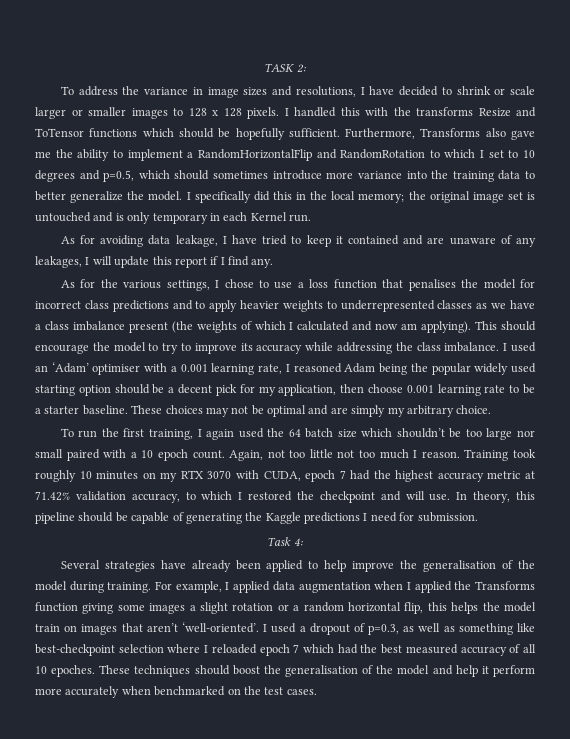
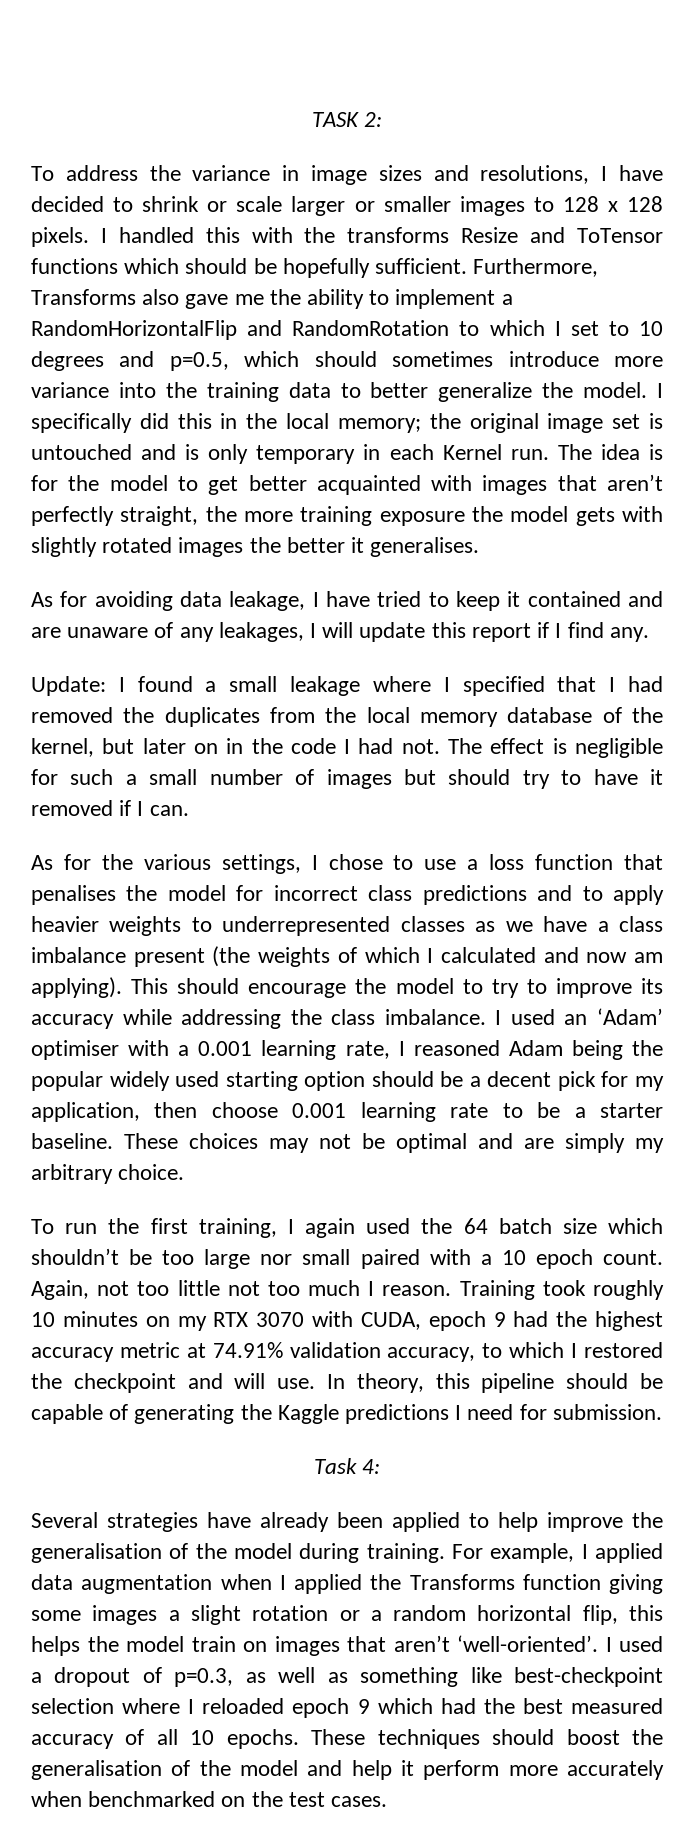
(311, 218) none -> [557,444,663,460] [31,474,663,495] [31,506,663,526] [31,537,480,557] The idea is for the model to get better acquainted with images that aren’t perfectly straight, the more training exposure the model gets with slightly rotated images the better it generalises.
(274, 263) none -> [31,676,663,696] [31,707,663,727] [31,738,663,758] [31,769,663,789] [31,800,189,816] // Update: I found a small leakage where I specified that I had removed the duplicates from the local memory database of the kernel, but later on in the code I had not. The effect is negligible for such a small number of images but should try to have it removed if I can.
[339,470,346,479] 7 -> [493,1312,506,1327] 9
[35,491,70,501] 71.42% -> [212,1342,283,1358] 74.91%
[293,644,300,653] 7 -> [357,1699,370,1714] 9
[51,665,96,677] epoches. -> [226,1729,299,1749] epochs.

